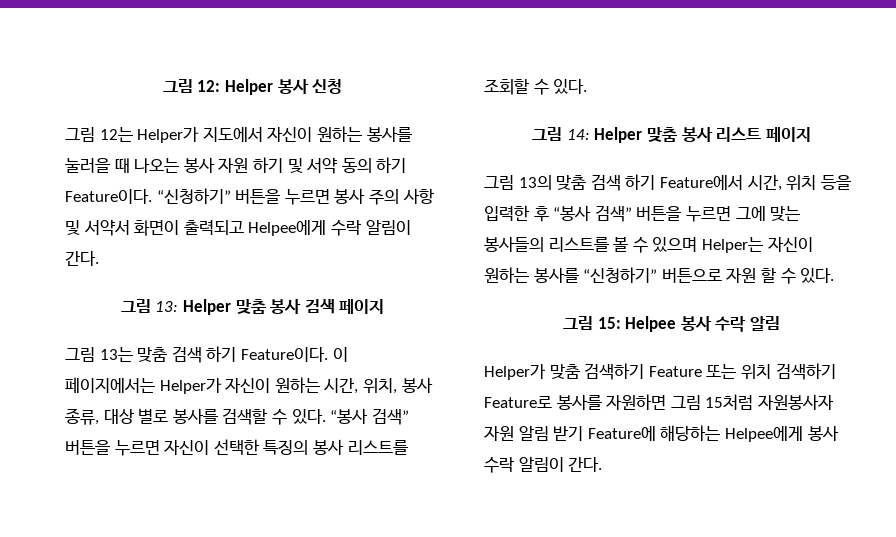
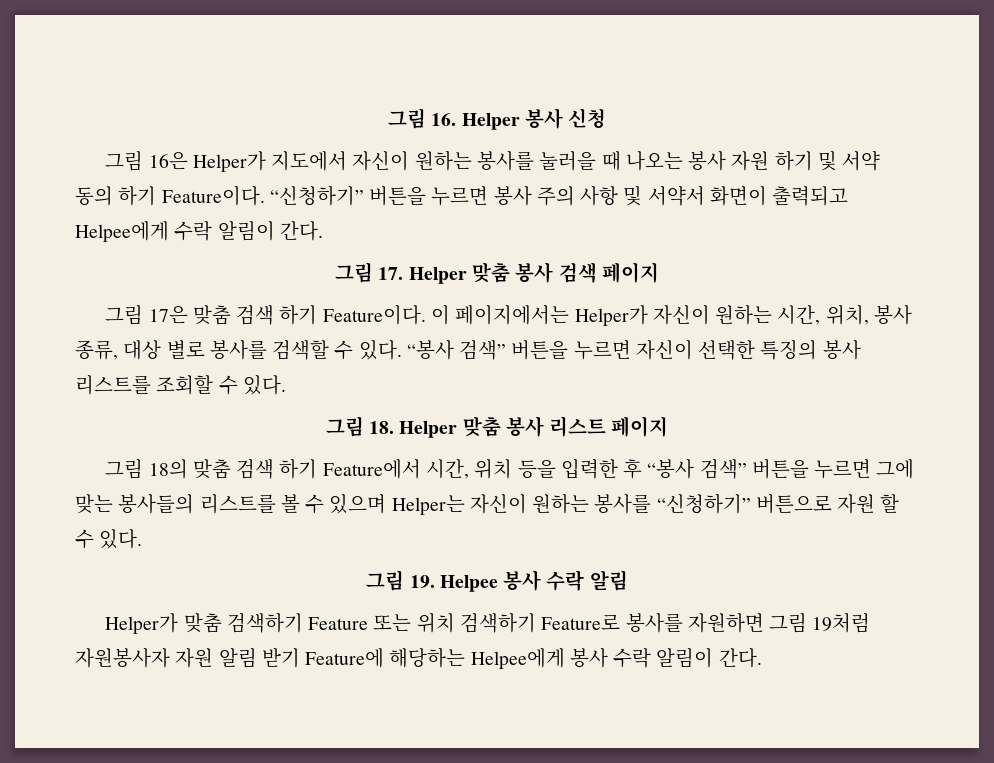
[162,79,221,93] 그림 12: -> [387,108,457,129] 그림 16.
[99,127,133,142] 12는 -> [148,152,188,170] 16은
[155,301,179,312] 13: -> [378,267,404,280] 17.
[99,347,133,362] 13는 -> [148,306,188,324] 17은
[566,129,590,140] 14: -> [368,421,394,434] 18.
[518,175,552,190] 13의 -> [148,459,188,479] 18의
[597,317,621,329] 15: -> [409,575,435,588] 19.
[705,394,754,410] 15처럼 -> [812,612,871,633] 19처럼

